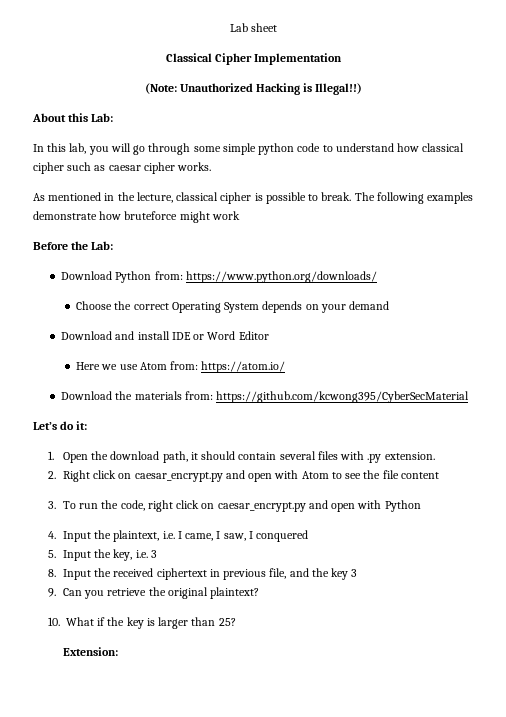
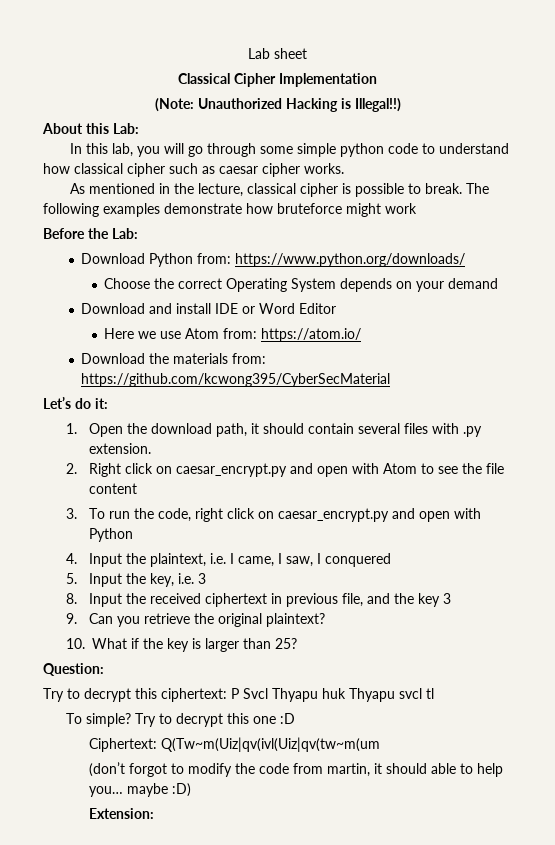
(236, 622) none -> [43,663,104,676] [43,688,434,702] [66,713,296,727] [89,737,381,752] [89,762,504,777] [89,783,192,797] // Question: // Try to decrypt this ciphertext: P Svcl Thyapu huk Thyapu svcl tl // To simple? Try to decrypt this one :D // Ciphertext: Q(Tw~m(Uiz|qv(ivl(Uiz|qv(tw~m(um // (don’t forgot to modify the code from martin, it should able to help you… maybe :D)

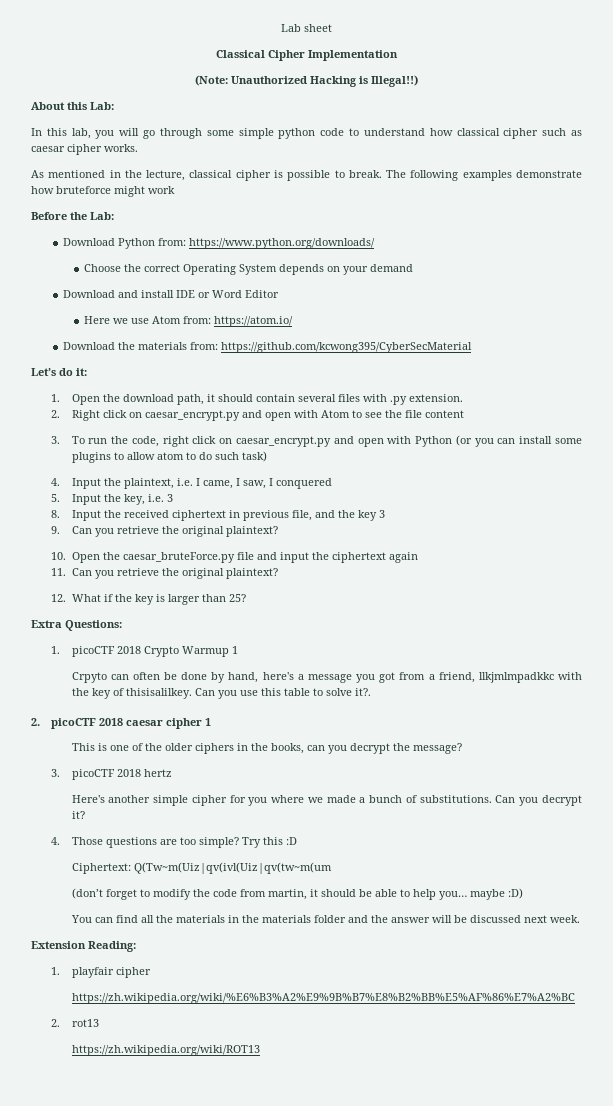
(134, 535) none -> [455,435,583,447] [71,451,267,463] (or you can install some plugins to allow atom to do such task)
(86, 643) none -> [71,552,418,563] [51,568,278,579] [51,594,67,602] Open the caesar_bruteForce.py file and input the ciphertext again // 11. Can you retrieve the original plaintext? // 12.
[43,663,104,676] [43,688,434,702] [66,713,277,727] Question: // Try to decrypt this ciphertext: P Svcl Thyapu huk Thyapu svcl tl // To simple? Try to decrypt this one -> [31,620,122,631] [51,646,238,657] [71,672,583,683] [71,688,371,699] [31,718,212,729] [71,743,462,754] [51,769,172,780] [71,795,583,806] [71,811,85,819] [51,837,283,848] Extra Questions: // 1. picoCTF 2018 Crypto Warmup 1 // Crpyto can often be done by hand, here's a message you got from a friend, llkjmlmpadkkc with the key of thisisalilkey. Can you use this table to solve it?. // 2. picoCTF 2018 caesar cipher 1 // This is one of the older ciphers in the books, can you decrypt the message? // 3. picoCTF 2018 hertz // Here's another simple cipher for you where we made a bunch of substitutions. Can you decrypt it? // 4. Those questions are too simple? Try this
[129,763,168,777] forgot -> [105,889,137,900] forget
(428, 768) none -> [358,889,372,897] be
[89,808,155,819] Extension: -> [70,915,580,923] [31,941,136,952] [51,967,151,978] [71,993,575,1004] [51,1019,99,1027] [71,1045,260,1056] You can find all the materials in the materials folder and the answer will be discussed next week. // Extension Reading: // 1. playfair cipher // https://zh.wikipedia.org/wiki/%E6%B3%A2%E9%9B%B7%E8%B2%BB%E5%AF%86%E7%A2%BC // 2. rot13 // https://zh.wikipedia.org/wiki/ROT13

